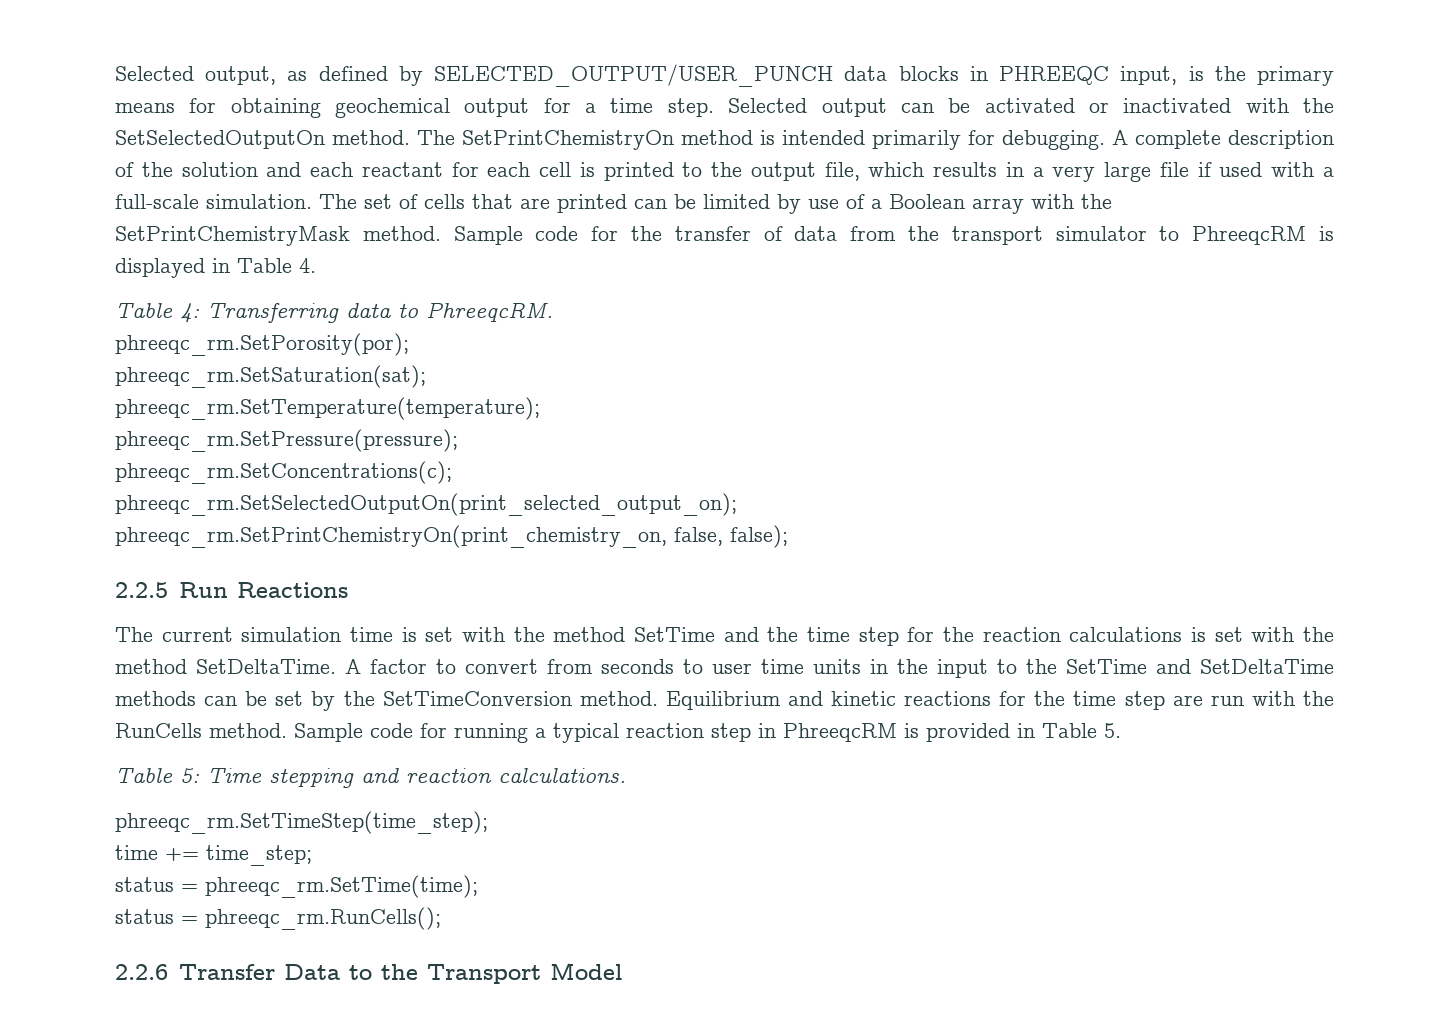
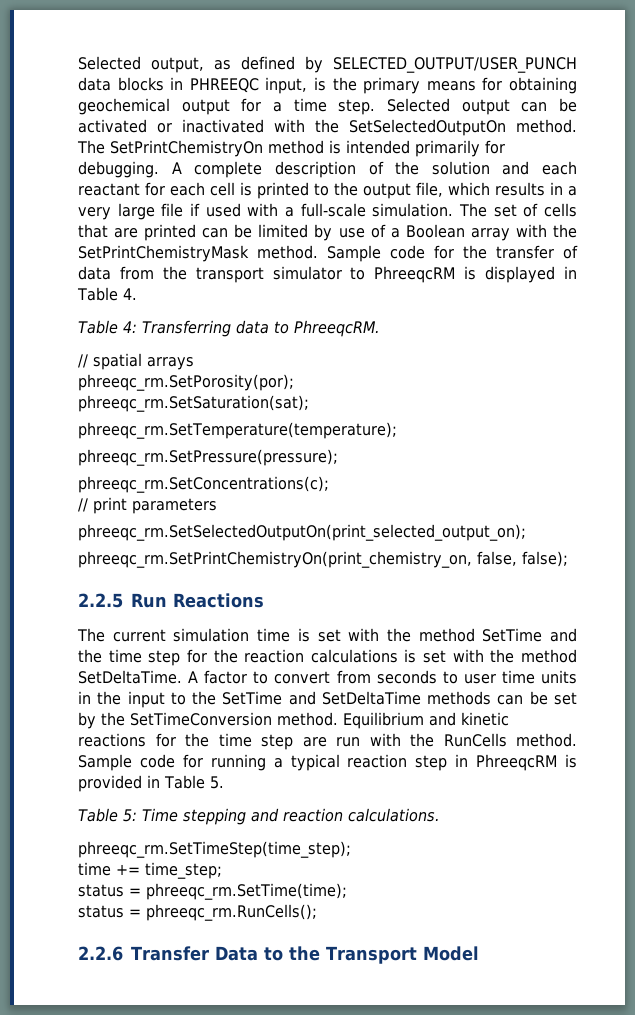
(553, 312) none -> [78,353,194,370] // // spatial arrays
(452, 472) none -> [78,497,217,514] // // print parameters

